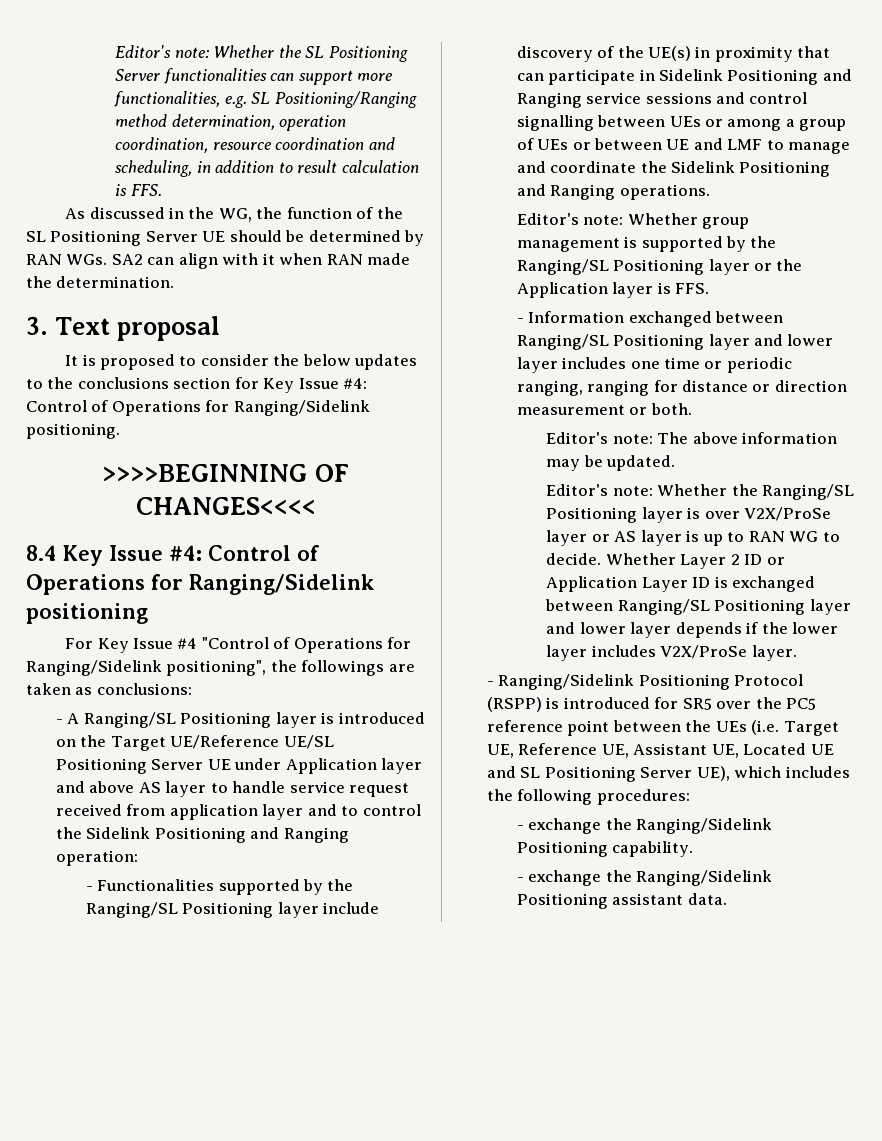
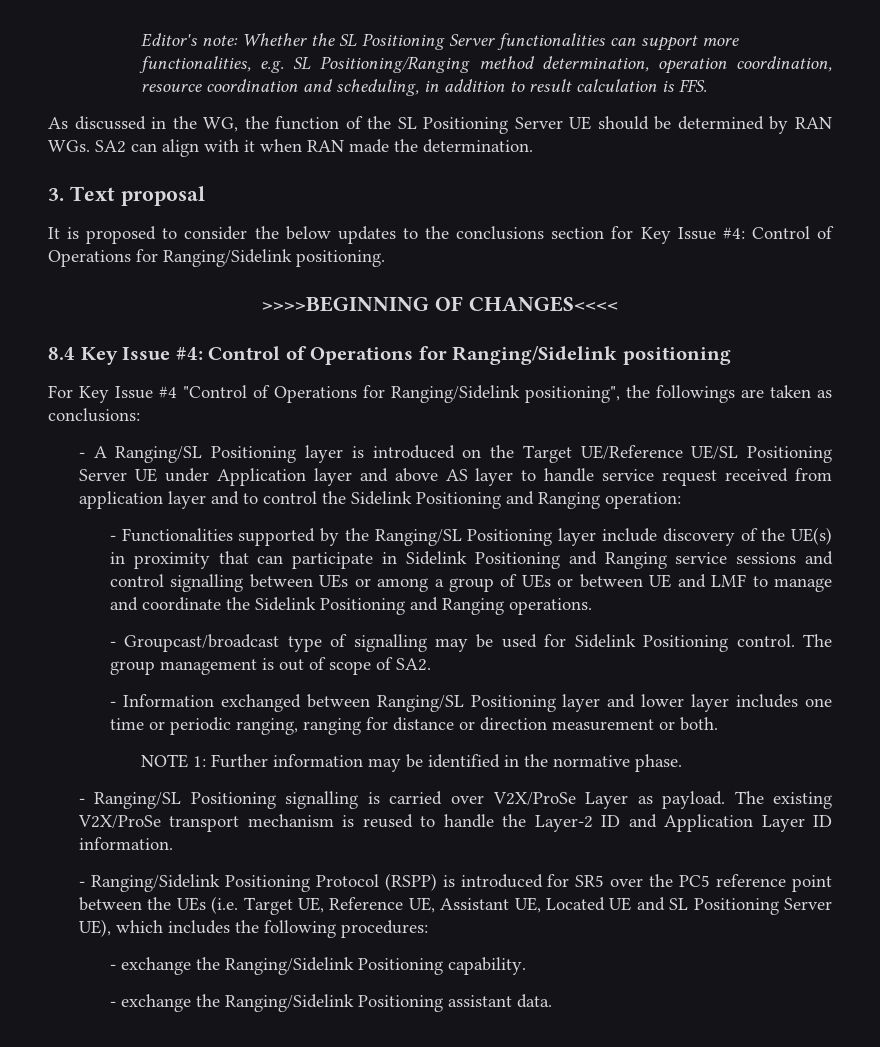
[516,213,750,229] [516,236,777,252] [516,259,803,275] [516,282,710,298] Editor's note: Whether group management is supported by the Ranging/SL Positioning layer or the Application layer is FFS. -> [109,634,832,652] [109,657,431,675] - Groupcast/broadcast type of signalling may be used for Sidelink Positioning control. The group management is out of scope of SA2.
[546,432,838,444] [546,455,676,471] [546,484,855,500] [546,507,832,523] [546,530,840,546] [546,553,785,569] [546,576,816,592] [545,599,851,615] [546,622,839,638] [546,645,797,661] Editor's note: The above information may be updated. // Editor's note: Whether the Ranging/SL Positioning layer is over V2X/ProSe layer or AS layer is up to RAN WG to decide. Whether Layer 2 ID or Application Layer ID is exchanged between Ranging/SL Positioning layer and lower layer depends if the lower layer includes V2X/ProSe layer. -> [140,754,682,772] [78,791,833,809] [77,814,832,832] [78,837,173,850] NOTE 1: Further information may be identified in the normative phase. // - Ranging/SL Positioning signalling is carried over V2X/ProSe Layer as payload. The existing V2X/ProSe transport mechanism is reused to handle the Layer-2 ID and Application Layer ID information.

